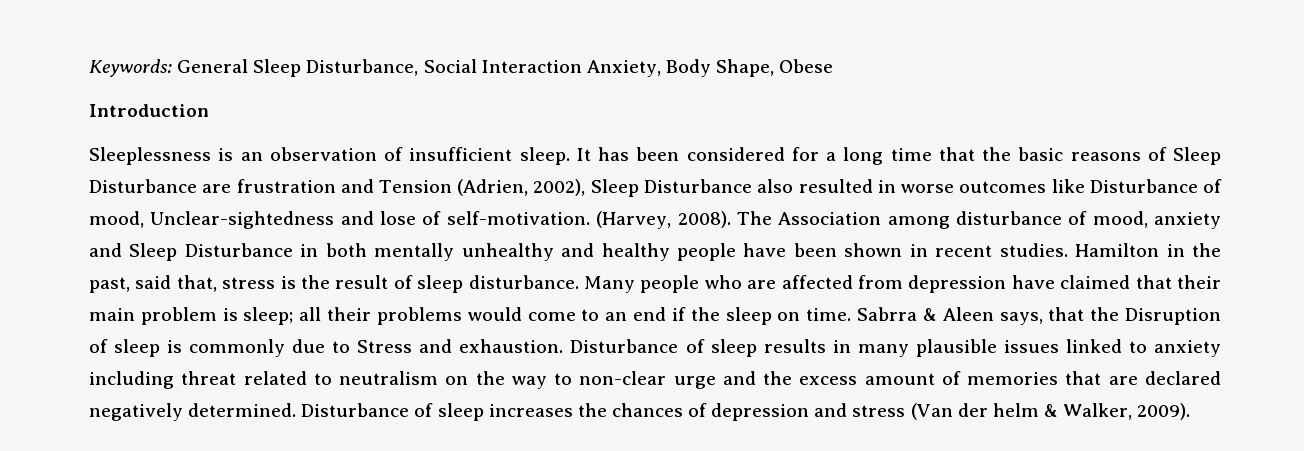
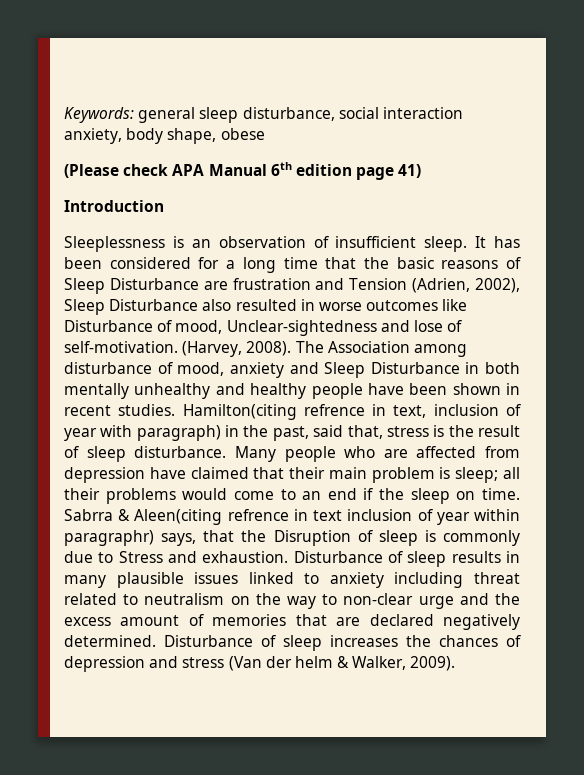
[177,59,834,77] General Sleep Disturbance, Social Interaction Anxiety, Body Shape, Obese -> [138,107,463,123] [64,128,265,144] [64,162,422,180] general sleep disturbance, social interaction anxiety, body shape, obese // (Please check APA Manual 6th edition page 41)
[1075,243,1160,257] Hamilton -> [182,404,521,420] [64,425,221,441] Hamilton(citing refrence in text, inclusion of year with paragraph)
[942,307,994,321] Aleen -> [134,509,520,525] [64,530,154,546] Aleen(citing refrence in text inclusion of year within paragraphr)

